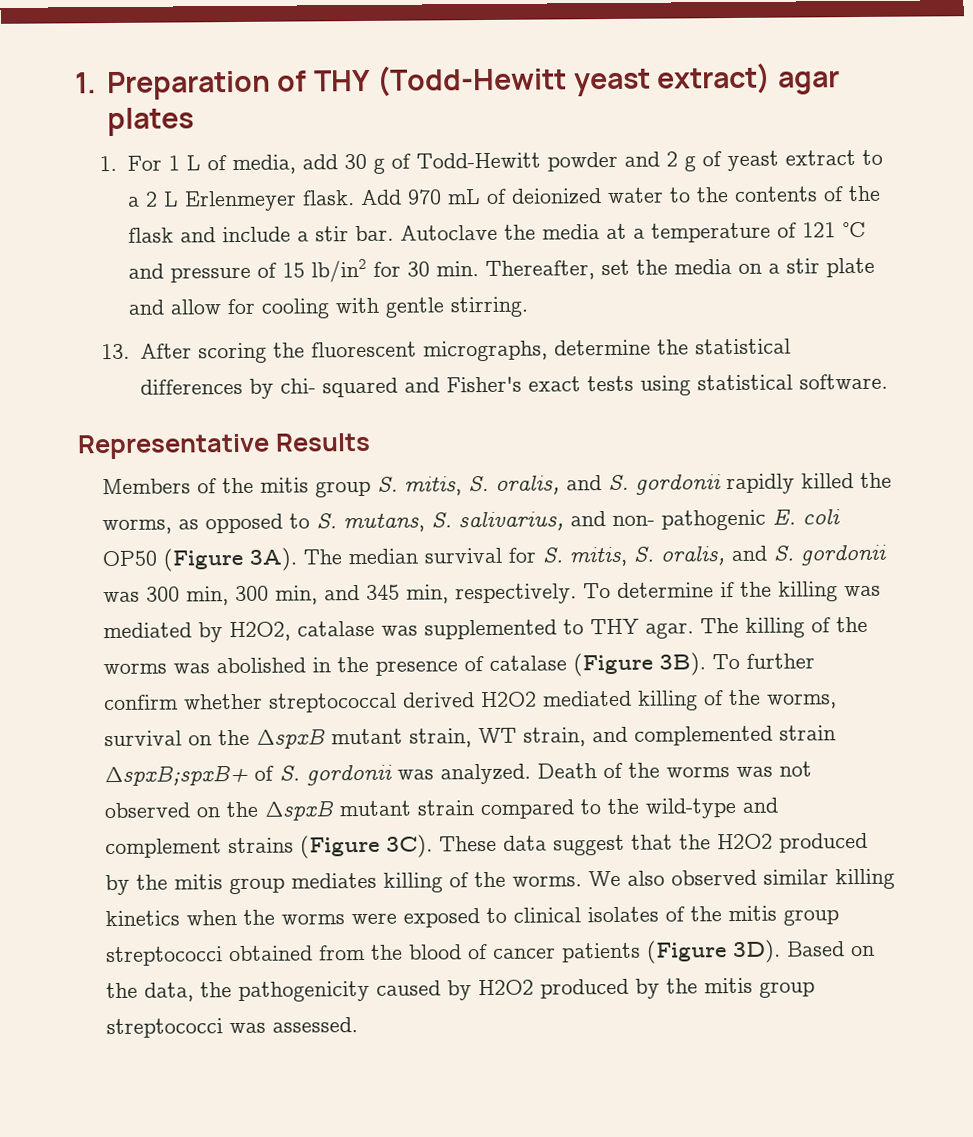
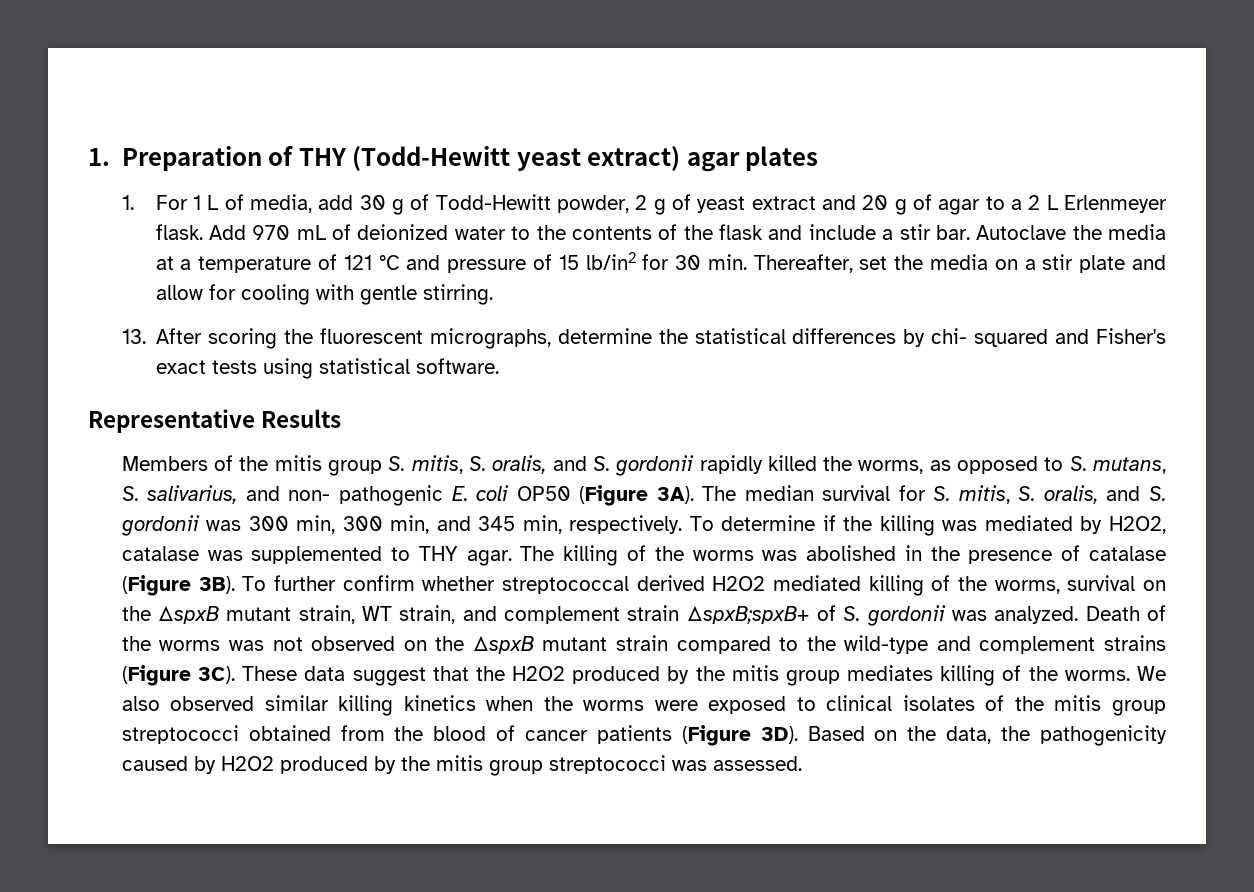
[547,151,661,172] powder and -> [556,195,629,213] powder,
(857, 158) none -> [821,194,981,215] and 20 g of agar
[634,725,774,746] complemented -> [504,606,621,624] complement

